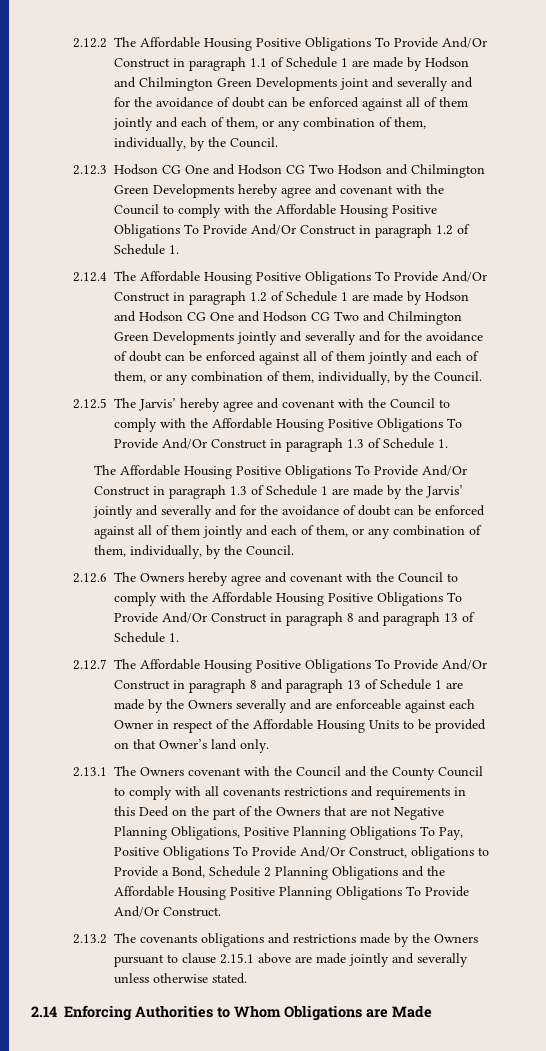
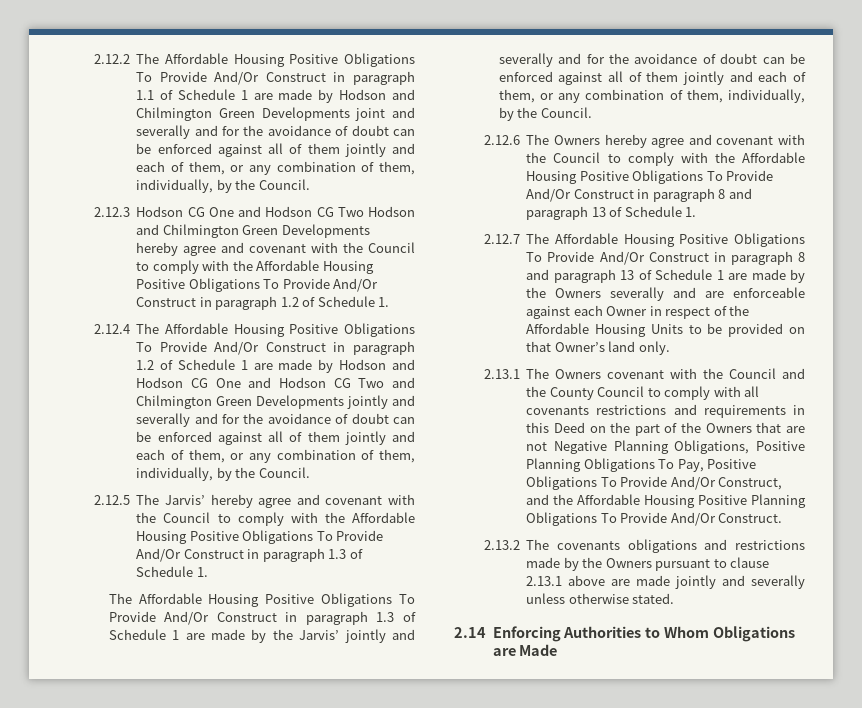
[410,846,489,860] [113,866,398,880] obligations to Provide a Bond, Schedule 2 Planning Obligations -> (783, 483) none
[219,953,254,964] 2.15.1 -> [526,576,563,586] 2.13.1

